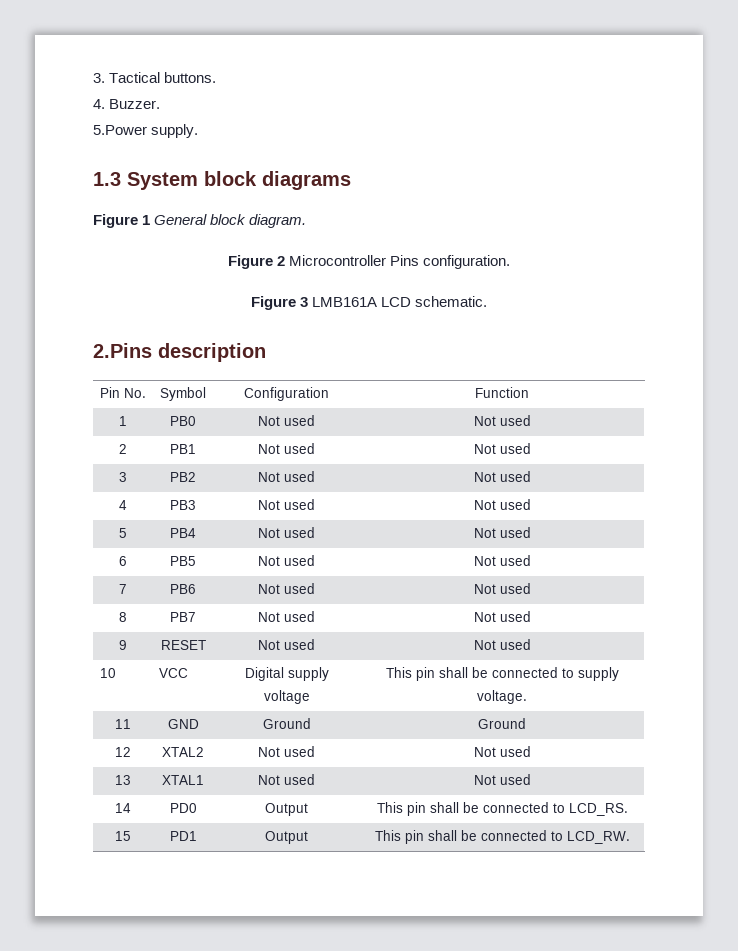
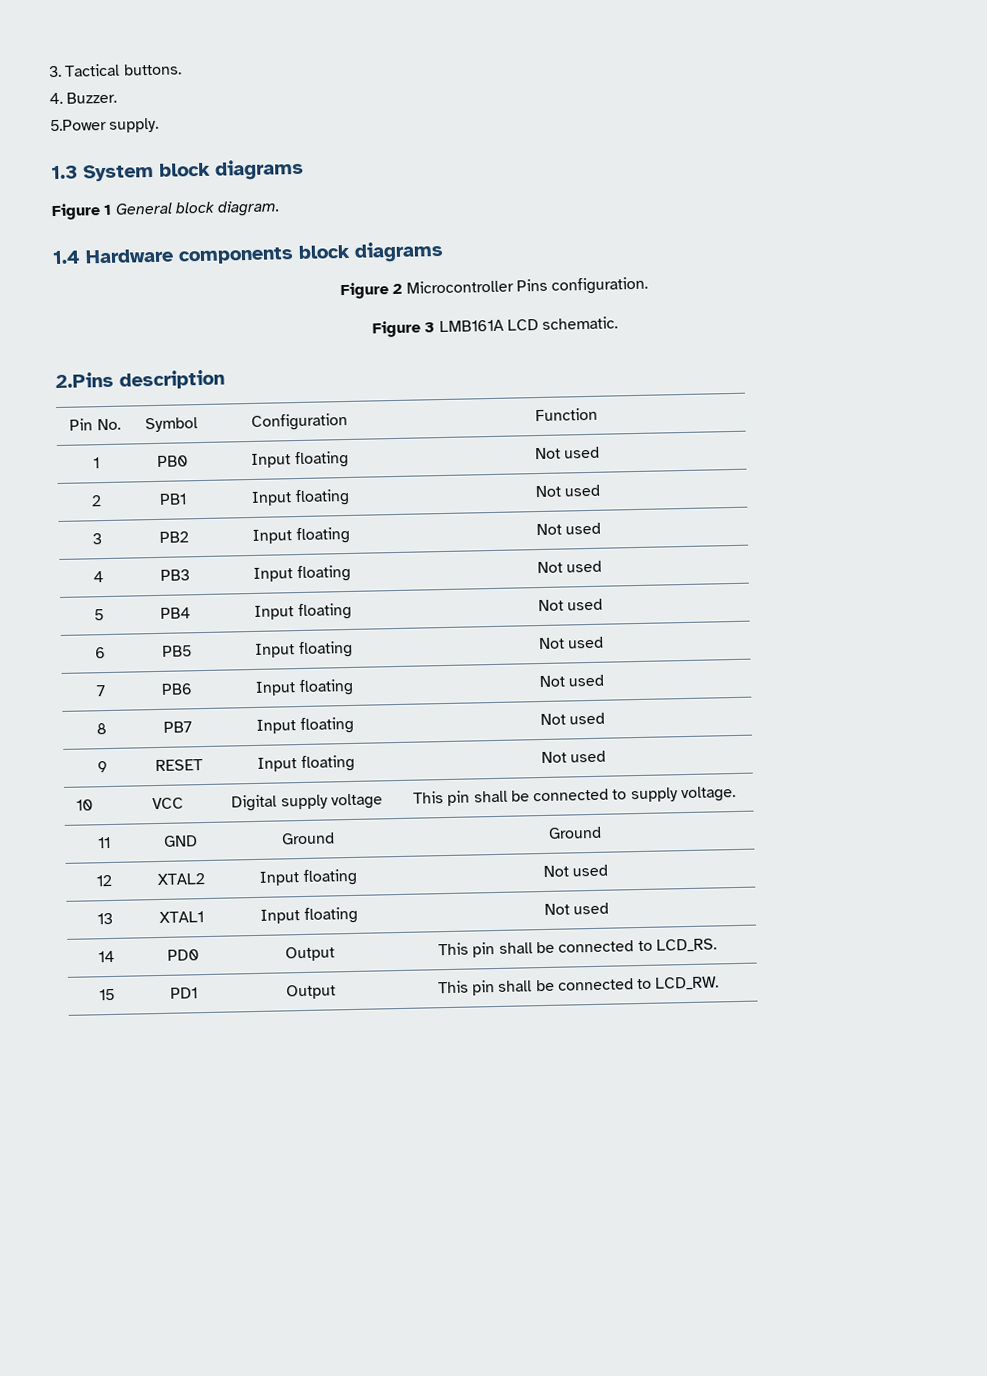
(307, 221) none -> [52,240,444,265] // 1.4 Hardware components block diagrams
[258,415,315,426] Not used -> [251,450,349,469] Input floating
[258,443,315,454] Not used -> [251,488,350,507] Input floating
[258,471,315,482] Not used -> [252,526,350,545] Input floating
[258,499,315,510] Not used -> [253,564,351,583] Input floating
[258,527,315,538] Not used -> [254,602,352,621] Input floating
[258,555,315,566] Not used -> [255,640,353,659] Input floating
[258,583,315,594] Not used -> [255,678,354,697] Input floating
[258,611,315,622] Not used -> [256,716,354,735] Input floating
[258,639,315,650] Not used -> [257,754,355,773] Input floating
[258,746,315,757] Not used -> [259,868,358,886] Input floating
[258,774,315,785] Not used -> [260,906,358,924] Input floating

